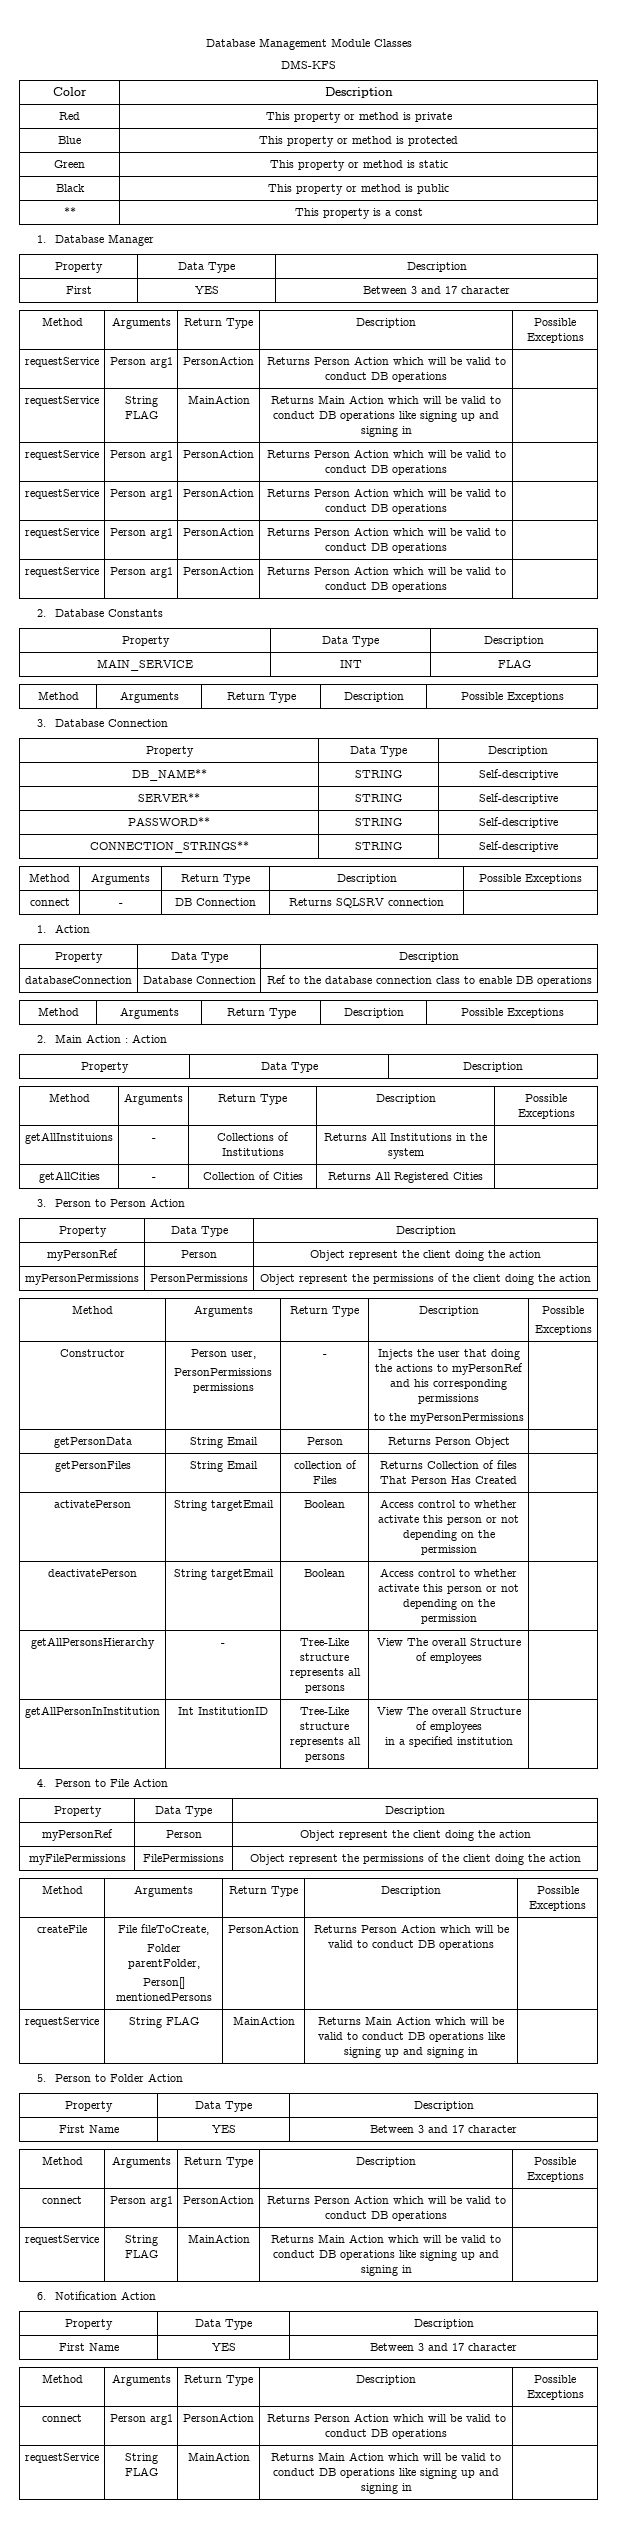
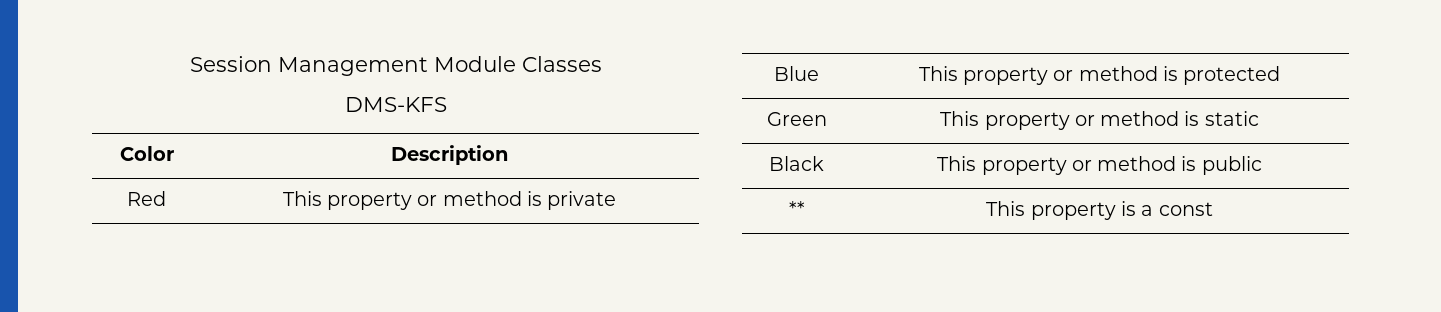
[205,39,255,47] Database -> [189,56,272,72] Session
[36,234,154,246] [55,262,103,273] [178,262,235,273] [406,262,467,272] [65,286,92,294] [194,286,219,294] [363,286,511,294] [41,317,83,326] [111,317,171,329] [184,318,253,329] [356,318,417,328] [534,318,576,326] [526,333,584,343] [25,357,99,367] [109,357,173,368] [183,356,254,365] [266,356,506,365] [325,372,448,382] [25,396,99,406] [124,396,158,407] [124,410,158,419] [187,395,250,404] [271,395,502,404] [273,411,500,422] [360,426,412,437] [25,450,99,460] [109,450,173,461] [183,449,254,458] [266,449,506,458] [325,465,448,475] [25,489,99,499] [109,489,173,500] [183,488,254,497] [266,488,506,497] [325,504,448,514] [25,528,99,538] [109,528,173,539] [183,527,254,536] [266,527,506,536] [325,543,448,553] [25,567,99,577] [109,567,173,578] [183,566,254,575] [266,566,506,575] [325,582,448,592] [36,609,163,617] [121,636,170,647] [322,636,380,647] [484,636,544,646] [97,659,193,671] [339,660,362,668] [497,659,531,668] [37,691,79,700] [119,691,179,703] [226,692,296,703] [343,692,404,702] [460,692,564,702] [36,719,168,727] [145,746,194,757] [350,746,407,757] [488,746,548,756] [131,769,207,781] [355,770,402,778] [478,769,558,780] [138,793,200,802] [355,794,402,802] [478,793,558,804] [128,817,210,826] [355,818,402,826] [478,817,558,828] [89,841,249,853] [355,842,402,850] [478,841,558,852] [29,873,70,882] [91,873,150,885] [181,874,250,885] [336,874,397,884] [479,874,582,884] [29,898,70,906] [118,903,123,906] [175,898,256,906] [289,898,445,908] [36,924,90,933] [55,952,103,963] [170,952,228,963] [399,952,460,962] [25,976,132,984] [142,976,256,984] [266,975,592,986] [37,1007,79,1016] [119,1007,179,1019] [226,1008,296,1019] [343,1008,404,1018] [460,1008,564,1018] [36,1034,167,1043] [81,1062,129,1073] [260,1062,318,1073] [463,1062,523,1072] [48,1093,90,1102] [124,1093,183,1105] [218,1094,287,1105] [375,1094,436,1104] [525,1094,567,1102] [517,1109,575,1119] [25,1132,113,1144] [151,1138,156,1141] [217,1132,289,1141] [221,1148,284,1156] [324,1132,488,1141] [387,1148,424,1159] [38,1171,100,1183] [151,1177,156,1180] [202,1171,303,1180] [328,1171,484,1183] [36,1198,185,1207] [58,1226,107,1237] [170,1226,228,1237] [395,1226,456,1236] [47,1249,118,1261] [181,1250,217,1258] [310,1250,541,1261] [25,1274,139,1285] [150,1274,248,1282] [260,1273,591,1285] [72,1305,113,1314] [193,1305,253,1317] [290,1306,359,1317] [418,1306,479,1316] [542,1306,584,1314] [534,1325,592,1335] [60,1349,125,1357] [190,1349,256,1359] [174,1368,272,1376] [192,1383,254,1393] [322,1354,327,1357] [377,1349,520,1360] [375,1363,523,1375] [390,1379,508,1390] [418,1394,480,1404] [373,1413,524,1424] [53,1437,132,1448] [189,1437,258,1448] [306,1437,343,1445] [387,1437,510,1448] [54,1461,131,1472] [189,1461,258,1472] [293,1460,357,1469] [312,1476,337,1484] [380,1460,517,1469] [380,1476,517,1484] [54,1500,131,1508] [173,1500,274,1511] [304,1500,345,1508] [380,1499,517,1508] [378,1515,519,1525] [402,1530,495,1541] [420,1545,477,1555] [48,1569,137,1577] [173,1569,274,1580] [304,1569,345,1577] [380,1568,517,1577] [378,1584,519,1594] [402,1599,495,1610] [420,1614,477,1624] [31,1637,155,1649] [221,1643,225,1646] [300,1638,349,1646] [300,1653,349,1661] [289,1668,361,1678] [304,1685,345,1693] [376,1638,521,1646] [415,1652,482,1664] [25,1706,160,1718] [178,1707,268,1715] [300,1707,349,1715] [300,1722,349,1730] [289,1737,361,1747] [304,1754,345,1762] [376,1707,521,1715] [415,1721,482,1733] [384,1736,513,1747] [36,1778,168,1787] [53,1806,102,1817] [155,1806,212,1817] [385,1806,446,1816] [42,1829,113,1841] [165,1830,202,1838] [299,1830,531,1841] [28,1854,126,1865] [143,1854,224,1862] [249,1853,581,1865] [41,1885,83,1894] [134,1885,193,1897] [229,1886,298,1897] [381,1886,442,1896] [536,1886,579,1894] [529,1901,586,1911] [37,1925,87,1933] [118,1924,209,1935] [146,1944,181,1952] [127,1959,200,1969] [142,1977,185,1989] [115,1993,212,2001] [228,1924,299,1933] [313,1924,509,1933] [328,1940,495,1950] [25,2017,99,2027] [128,2016,199,2028] [232,2016,295,2025] [318,2016,505,2025] [317,2032,505,2042] [344,2047,479,2058] [36,2073,183,2082] [65,2101,113,2112] [195,2101,252,2112] [413,2101,474,2111] [58,2125,119,2133] [211,2125,236,2133] [370,2125,517,2133] [41,2156,83,2165] [111,2156,171,2168] [184,2157,253,2168] [356,2157,417,2167] [534,2157,576,2165] [526,2172,584,2182] [42,2196,82,2204] [109,2196,173,2207] [183,2195,254,2204] [266,2195,506,2204] [325,2211,448,2221] [25,2235,99,2245] [124,2235,158,2246] [124,2249,158,2258] [187,2234,250,2243] [271,2234,502,2243] [273,2250,500,2261] [360,2265,412,2276] [36,2291,156,2300] [65,2319,113,2330] [195,2319,252,2330] [413,2319,474,2329] [58,2343,119,2351] [211,2343,236,2351] [370,2343,517,2351] [41,2374,83,2383] [111,2374,171,2386] [184,2375,253,2386] [356,2375,417,2385] [534,2375,576,2383] [526,2390,584,2400] [42,2414,82,2422] [109,2414,173,2425] [183,2413,254,2422] [266,2413,506,2422] [325,2429,448,2439] [25,2453,99,2463] [124,2453,158,2464] [124,2467,158,2476] [187,2452,250,2461] [271,2452,502,2461] [273,2468,500,2479] [360,2483,412,2494] // 1. Database Manager // Property | Data Type | Description // First | YES | Between 3 and 17 character // Method | Arguments | Return Type | Description | Possible Exceptions // requestService | Person arg1 | PersonAction | Returns Person Action which will be valid to conduct DB operations | // requestService | String FLAG | MainAction | Returns Main Action which will be valid to conduct DB operations like signing up and signing in | // requestService | Person arg1 | PersonAction | Returns Person Action which will be valid to conduct DB operations | // requestService | Person arg1 | PersonAction | Returns Person Action which will be valid to conduct DB operations | // requestService | Person arg1 | PersonAction | Returns Person Action which will be valid to conduct DB operations | // requestService | Person arg1 | PersonAction | Returns Person Action which will be valid to conduct DB operations | // 2. Database Constants // Property | Data Type | Description // MAIN_SERVICE | INT | FLAG // Method | Arguments | Return Type | Description | Possible Exceptions // 3. Database Connection // Property | Data Type | Description // DB_NAME** | STRING | Self-descriptive // SERVER** | STRING | Self-descriptive // PASSWORD** | STRING | Self-descriptive // CONNECTION_STRINGS** | STRING | Self-descriptive // Method | Arguments | Return Type | Description | Possible Exceptions // connect | - | DB Connection | Returns SQLSRV connection | // 1. Action // Property | Data Type | Description // databaseConnection | Database Connection | Ref to the database connection class to enable DB operations // Method | Arguments | Return Type | Description | Possible Exceptions // 2. Main Action : Action // Property | Data Type | Description // Method | Arguments | Return Type | Description | Possible Exceptions // getAllInstituions | - | Collections of Institutions | Returns All Institutions in the system | // getAllCities | - | Collection of Cities | Returns All Registered Cities | // 3. Person to Person Action // Property | Data Type | Description // myPersonRef | Person | Object represent the client doing the action // myPersonPermissions | PersonPermissions | Object represent the permissions of the client doing the action // Method | Arguments | Return Type | Description | Possible // Exceptions // Constructor | Person user, // PersonPermissions permissions | - | Injects the user that doing the actions to myPersonRef and his corresponding permissions // to the myPersonPermissions | // getPersonData | String Email | Person | Returns Person Object | // getPersonFiles | String Email | collection of Files | Returns Collection of files That Person Has Created | // activatePerson | String targetEmail | Boolean | Access control to whether activate this person or not depending on the permission | // deactivatePerson | String targetEmail | Boolean | Access control to whether activate this person or not depending on the permission | // getAllPersonsHierarchy | - | Tree-Like structure represents all persons | View The overall Structure of employees | // getAllPersonInInstitution | Int InstitutionID | Tree-Like structure represents all persons | View The overall Structure of employees // in a specified institution | // 4. Person to File Action // Property | Data Type | Description // myPersonRef | Person | Object represent the client doing the action // myFilePermissions | FilePermissions | Object represent the permissions of the client doing the action // Method | Arguments | Return Type | Description | Possible Exceptions // createFile | File fileToCreate, // Folder parentFolder, // Person[] mentionedPersons | PersonAction | Returns Person Action which will be valid to conduct DB operations | // requestService | String FLAG | MainAction | Returns Main Action which will be valid to conduct DB operations like signing up and signing in | // 5. Person to Folder Action // Property | Data Type | Description // First Name | YES | Between 3 and 17 character // Method | Arguments | Return Type | Description | Possible Exceptions // connect | Person arg1 | PersonAction | Returns Person Action which will be valid to conduct DB operations | // requestService | String FLAG | MainAction | Returns Main Action which will be valid to conduct DB operations like signing up and signing in | // 6. Notification Action // Property | Data Type | Description // First Name | YES | Between 3 and 17 character // Method | Arguments | Return Type | Description | Possible Exceptions // connect | Person arg1 | PersonAction | Returns Person Action which will be valid to conduct DB operations | // requestService | String FLAG | MainAction | Returns Main Action which will be valid to conduct DB operations like signing up and signing in | -> (1213, 209) none

